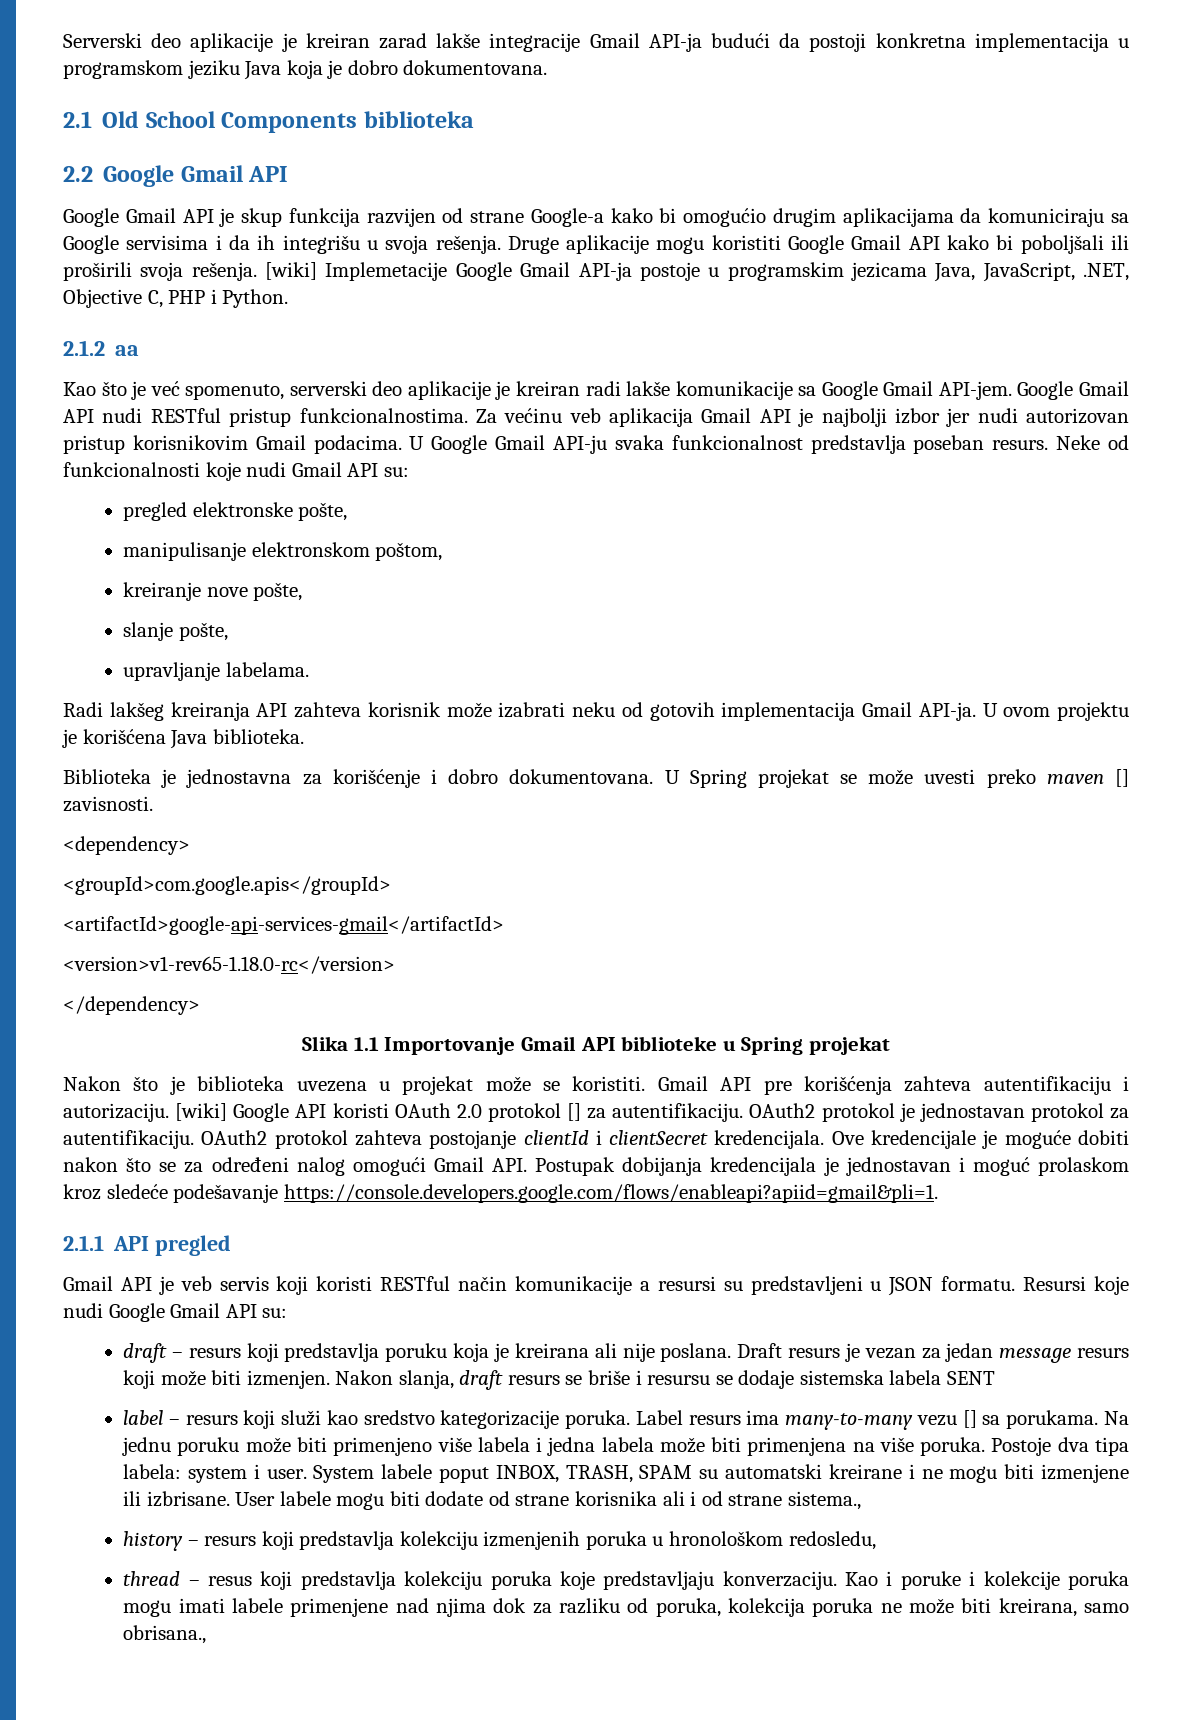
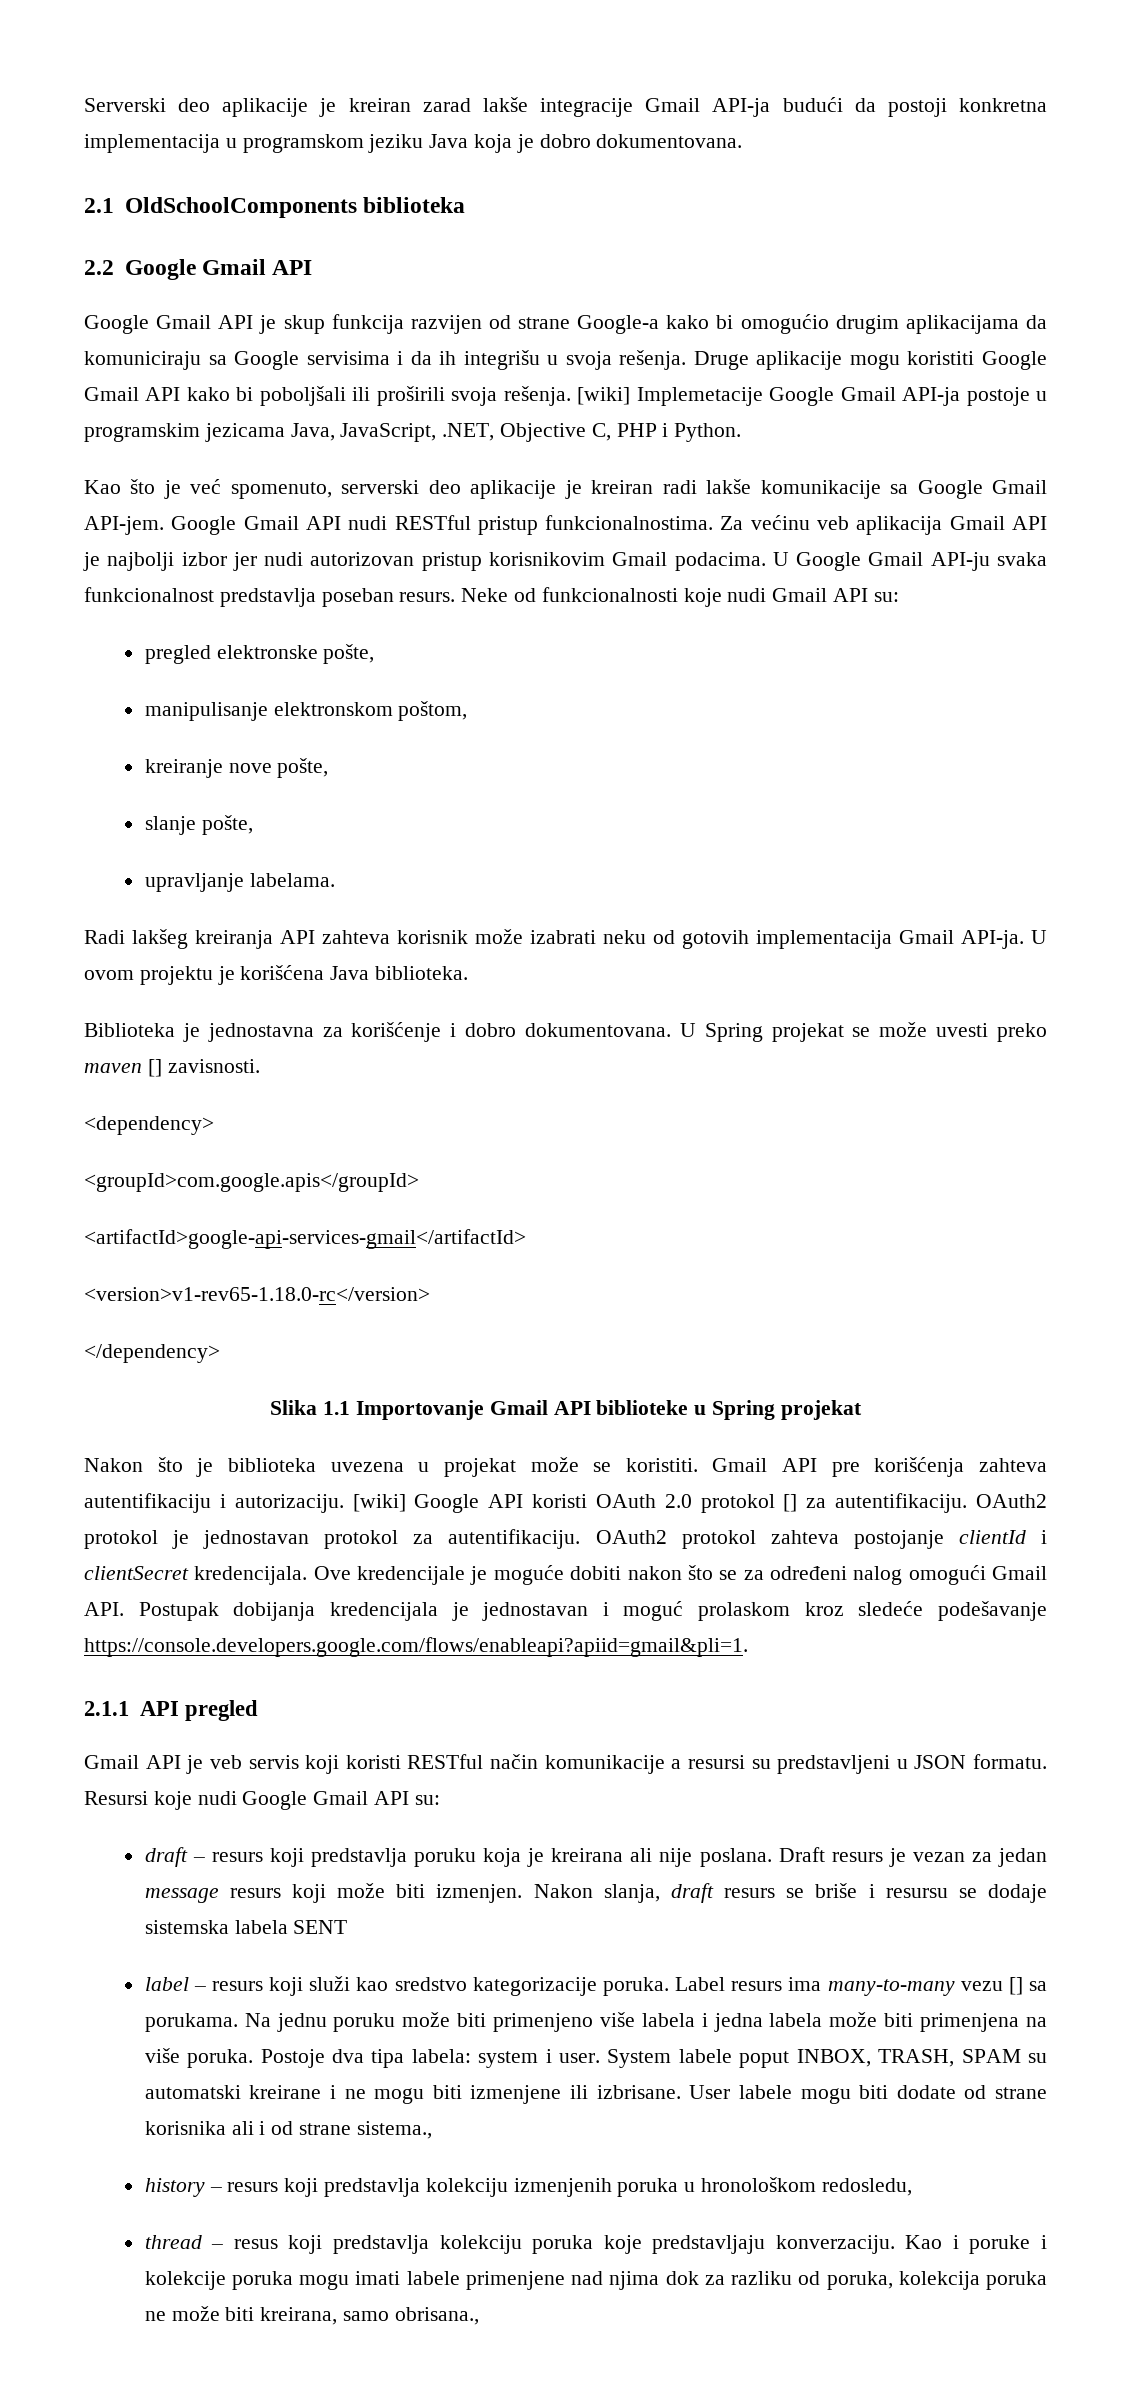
[102,111,358,133] Old School Components -> [124,197,357,218] OldSchoolComponents
[63,340,140,356] // 2.1.2 aa -> (742, 432) none

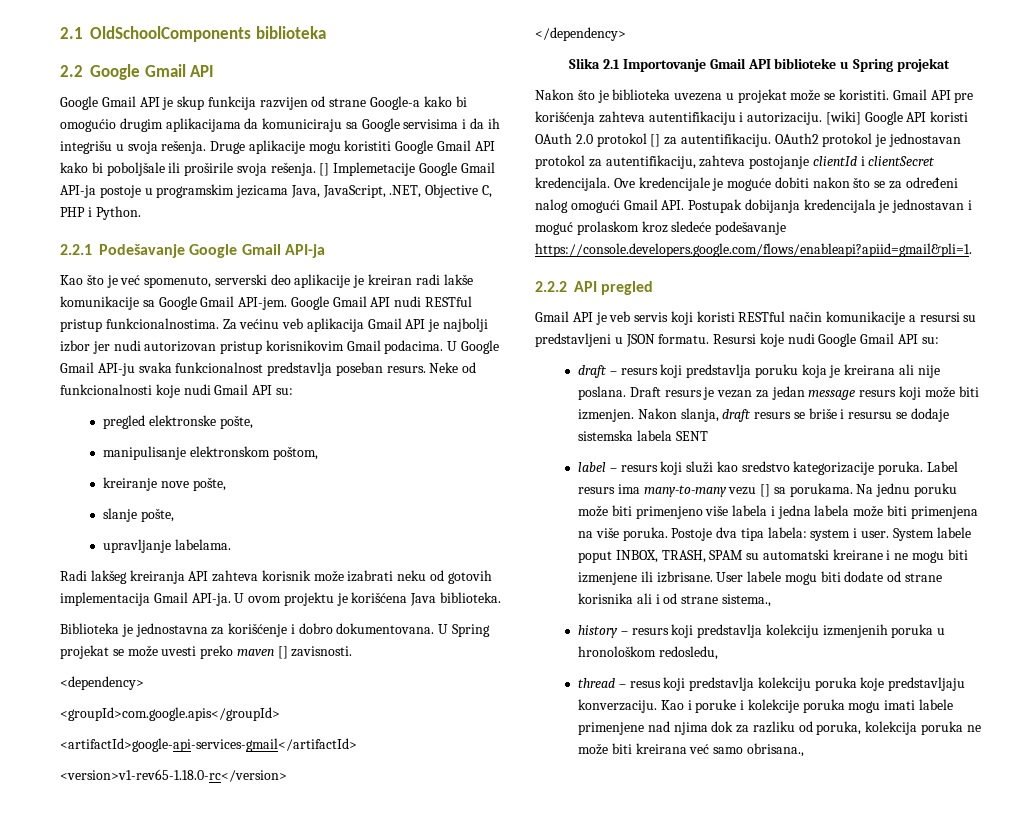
[84,97,1048,117] [84,134,743,153] Serverski deo aplikacije je kreiran zarad lakše integracije Gmail API-ja budući da postoji konkretna implementacija u programskom jeziku Java koja je dobro dokumentovana. // -> (60, 33) none
[259,386,631,406] poboljšali ili proširili svoja rešenja. [wiki] -> [106,162,330,176] poboljšale ili proširile svoja rešenja. []
(742, 432) none -> [60,244,325,258] // 2.2.1 Podešavanje Google Gmail API-ja
[323,1401,351,1415] 1.1 -> [603,59,621,69] 2.1
[448,1529,756,1549] autentifikaciju. OAuth2 protokol -> [605,155,696,169] autentifikaciju,
[84,1701,129,1716] 2.1.1 -> [535,281,567,292] 2.2.2
[260,2307,338,2325] kreirana, -> [635,743,710,754] kreirana već

